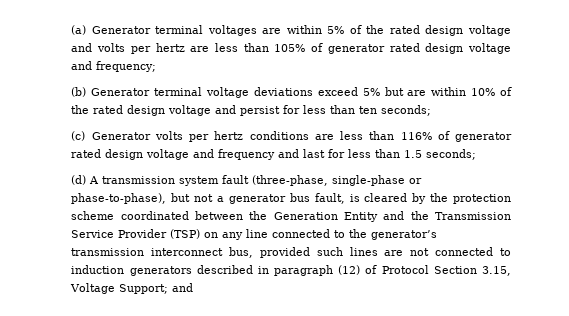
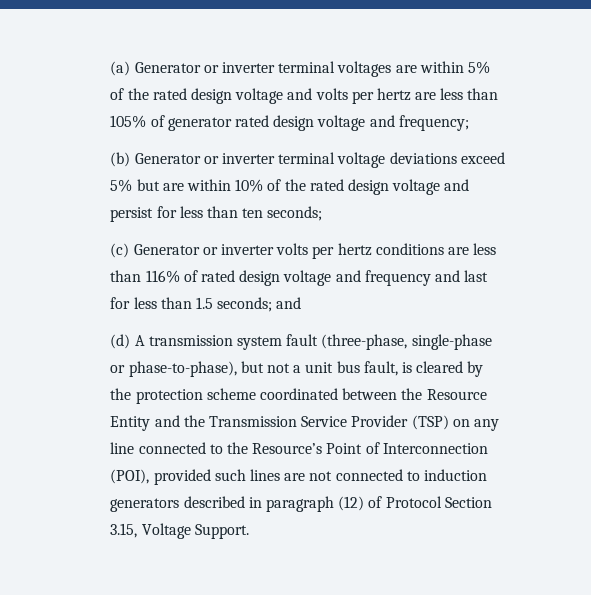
(151, 30) none -> [203,62,275,73] or inverter
(151, 92) none -> [203,153,275,164] or inverter
(151, 136) none -> [202,244,274,255] or inverter
[454,132,512,142] generator -> (198, 276) none
(477, 154) none -> [276,297,302,309] and
[228,194,286,204] generator -> [305,362,334,373] unit
[273,212,338,220] Generation -> [426,389,487,400] Resource
[371,230,438,240] [71,247,254,258] generator’s transmission interconnect bus, -> [252,442,488,454] [110,469,150,484] Resource’s Point of Interconnection (POI),
[119,283,194,294] Support; and -> [194,524,249,539] Support.

